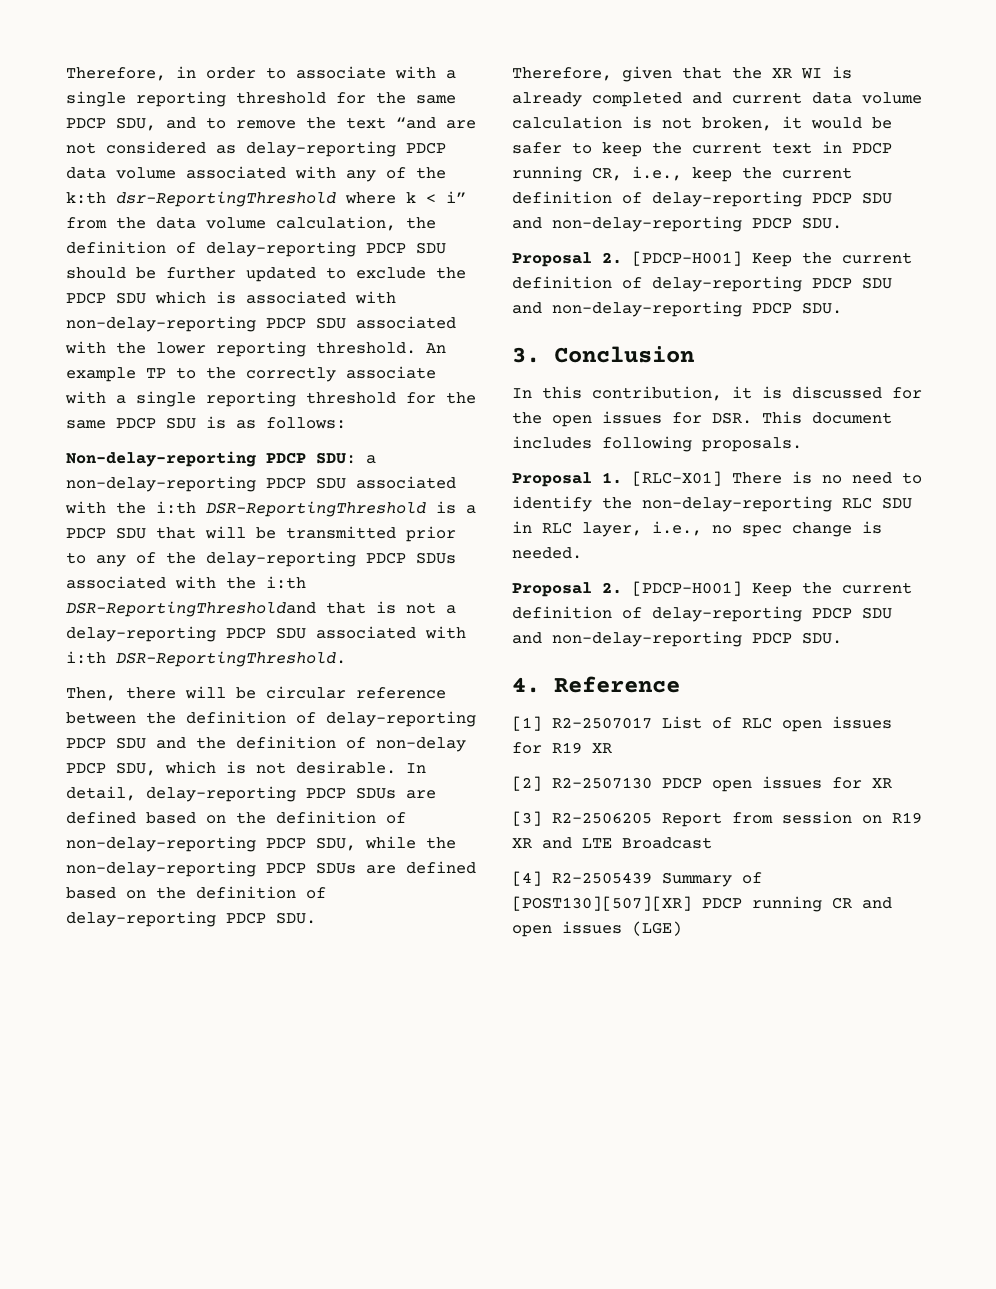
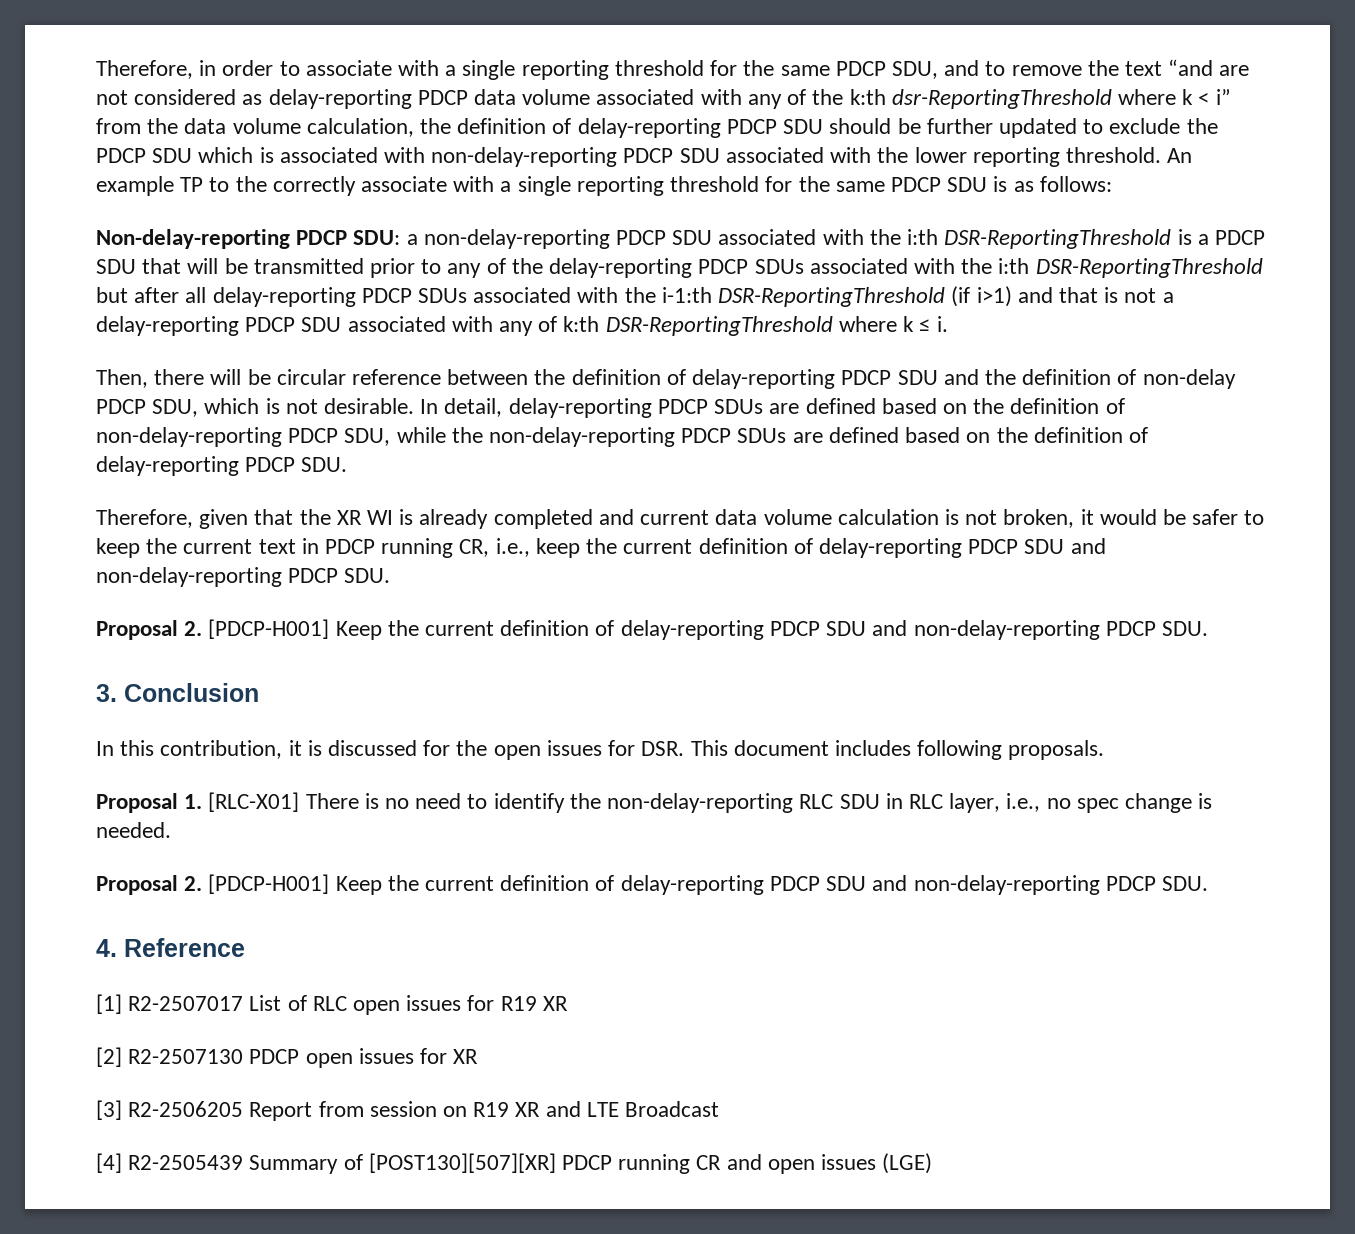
[66,601,316,617] DSR-ReportingThresholdand -> [1035,258,1263,278] [96,286,1053,307] DSR-ReportingThreshold but after all delay-reporting PDCP SDUs associated with the i-1:th DSR-ReportingThreshold (if i>1) and
[66,651,346,667] i:th DSR-ReportingThreshold. -> [499,316,948,336] any of k:th DSR-ReportingThreshold where k ≤ i.

